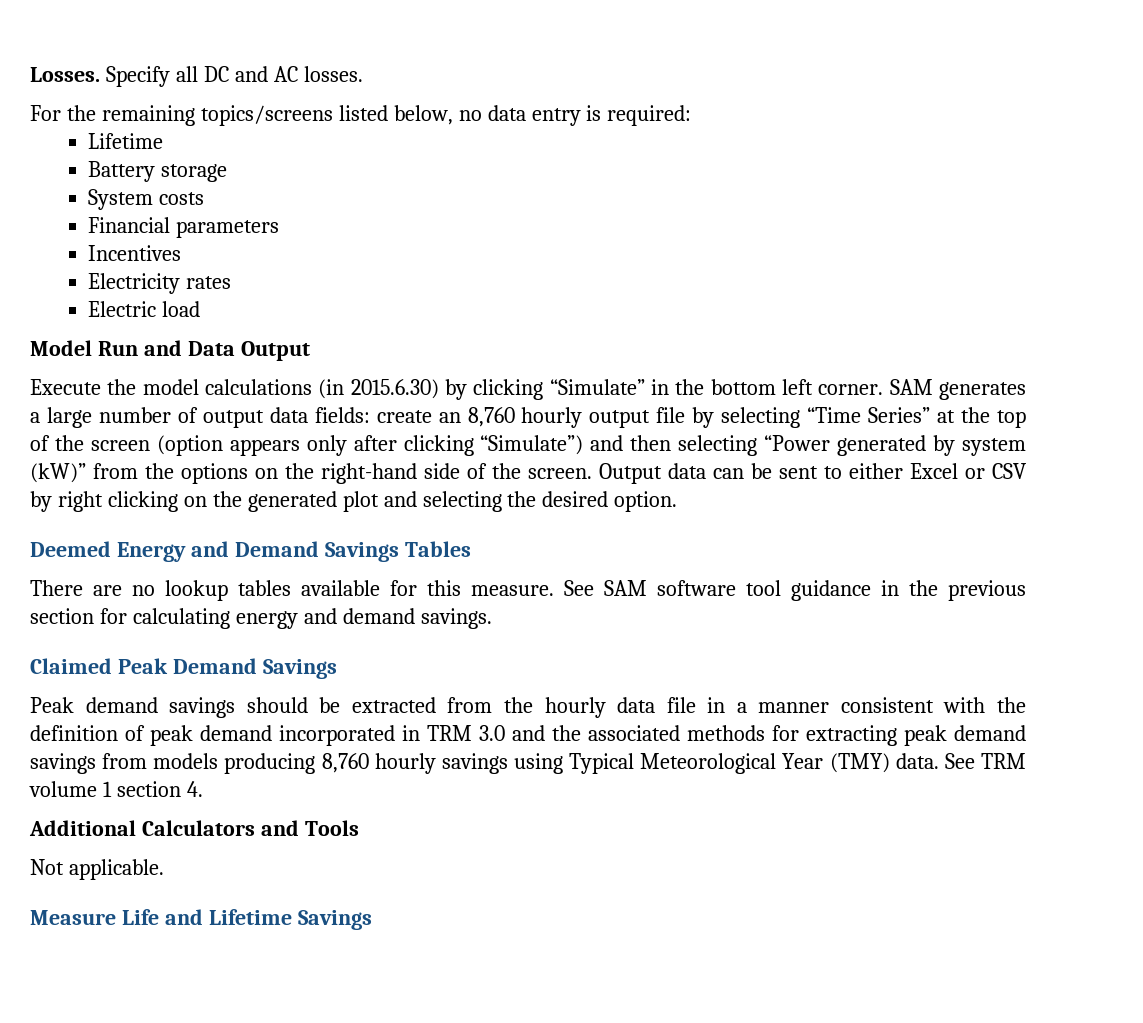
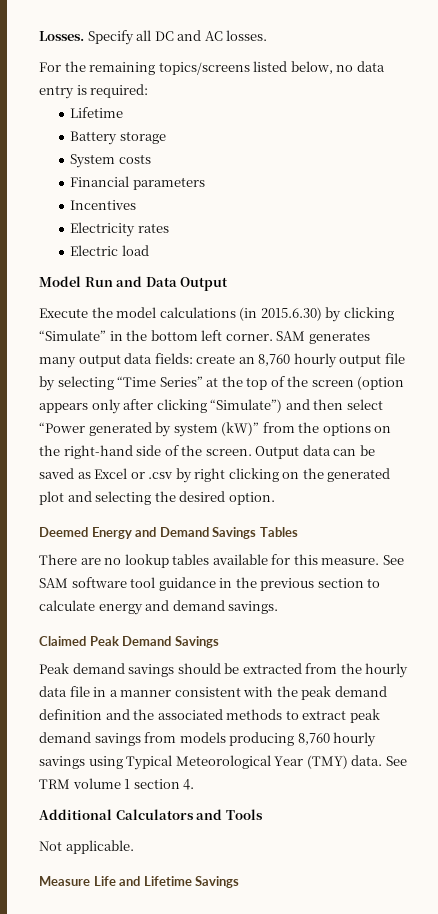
[30,407,198,428] a large number of -> [39,357,76,368] many
[678,435,758,456] selecting -> [346,399,383,410] select
[779,463,903,479] sent to either -> [39,468,91,479] saved as
[992,463,1027,479] CSV -> [148,472,174,479] .csv
[99,608,230,629] for calculating -> [367,578,381,588] [39,600,95,611] to calculate
[30,725,505,746] definition of peak demand incorporated in TRM 3.0 -> [301,686,387,700] [39,709,102,720] peak demand definition
[772,725,897,746] for extracting -> [285,710,347,720] to extract

